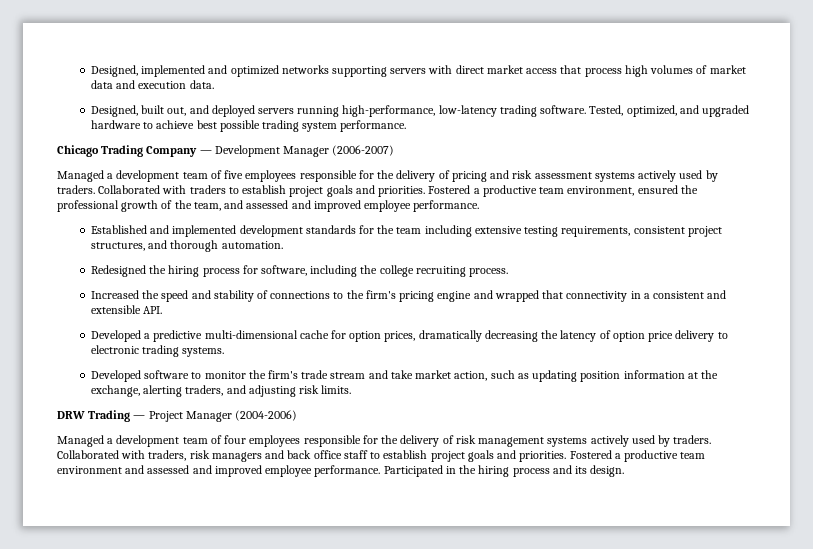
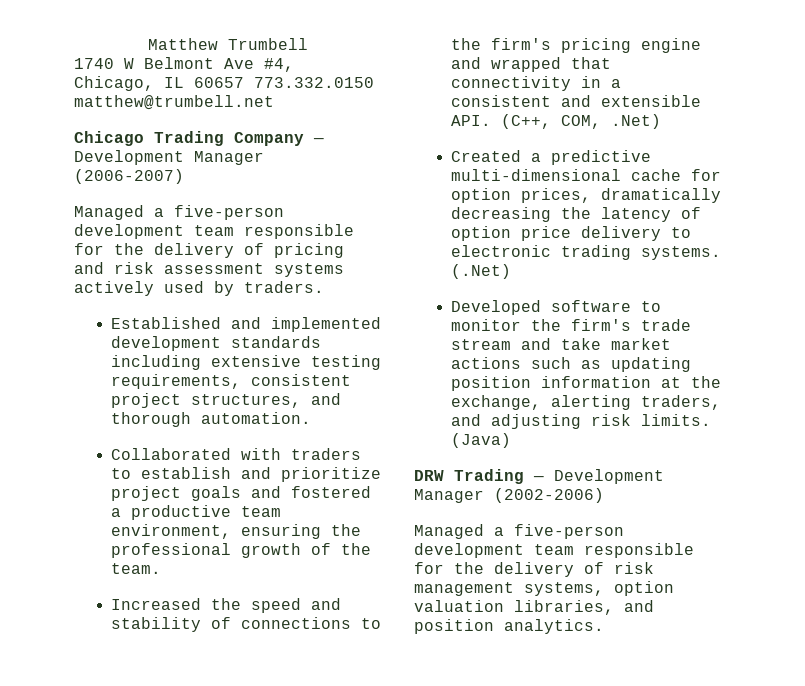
[90,65,746,77] [90,80,214,89] [90,105,750,117] [90,120,407,132] Designed, implemented and optimized networks supporting servers with direct market access that process high volumes of market data and execution data. // Designed, built out, and deployed servers running high-performance, low-latency trading software. Tested, optimized, and upgraded hardware to achieve best possible trading system performance. -> [148,38,308,50] [74,57,294,72] [74,76,374,91] [74,95,274,110] Matthew Trumbell // 1740 W Belmont Ave #4, Chicago, IL 60657 773.332.0150 matthew@trumbell.net
[116,170,297,182] development team of five employees -> [174,205,284,220] [74,224,234,239] five-person development team
[98,185,698,197] [57,200,480,212] Collaborated with traders to establish project goals and priorities. Fostered a productive team environment, ensured the professional growth of the team, and assessed and improved employee performance. -> (324, 287) none
[358,225,422,234] for the team -> (322, 342) none
[90,265,509,277] Redesigned the hiring process for software, including the college recruiting process. -> [111,448,362,460] [111,467,382,482] [111,486,372,501] [111,505,282,520] [111,524,362,539] [111,543,372,558] [111,563,162,574] Collaborated with traders to establish and prioritize project goals and fostered a productive team environment, ensuring the professional growth of the team.
[90,330,141,342] // Developed -> [501,114,662,129] [451,150,522,162] (C++, COM, .Net) // Created
(225, 352) none -> [451,264,512,279] (.Net)
[454,371,488,381] action, -> [451,357,522,369] actions
(352, 389) none -> [451,433,512,448] (Java)
[148,410,298,422] [57,435,301,447] Project Manager (2004-2006) // Managed a development team of four employees -> [554,469,664,484] [414,488,604,503] [414,524,624,539] [414,543,574,558] Development Manager (2002-2006) // Managed a five-person development team
[547,435,712,447] [57,450,706,462] [57,465,625,477] systems actively used by traders. Collaborated with traders, risk managers and back office staff to establish project goals and priorities. Fostered a productive team environment and assessed and improved employee performance. Participated in the hiring process and its design. -> [524,581,674,596] [414,600,654,615] [414,619,604,634] systems, option valuation libraries, and position analytics.

